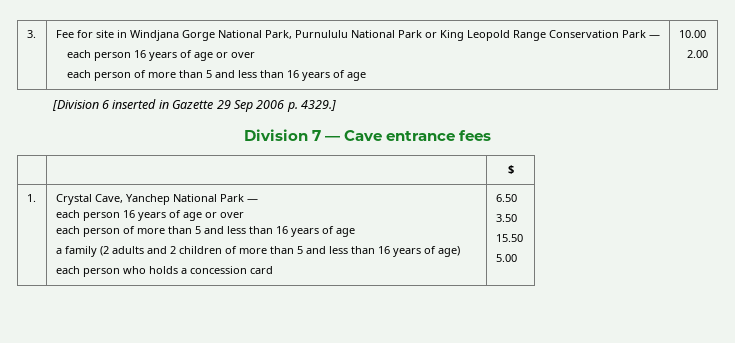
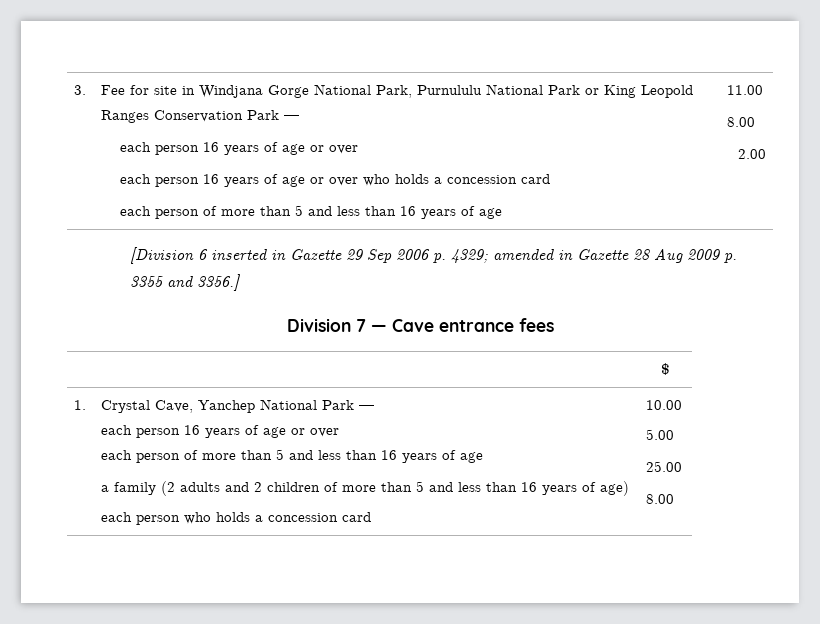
[512,30,546,41] Range -> [101,110,150,123] Ranges
(255, 55) none -> [120,174,551,187] // each person 16 years of age or over who holds a concession card
[678,30,706,38] 10.00 -> [727,85,764,95] [727,117,756,127] 11.00 // 8.00
[301,100,337,111] 4329.] -> [451,248,738,263] [130,274,241,291] 4329; amended in Gazette 28 Aug 2009 p. 3355 and 3356.]
[495,194,517,202] [495,214,517,222] [495,234,523,242] 6.50 // 3.50 // 15.50 -> [646,400,683,410] 10.00
(517, 258) none -> [646,461,683,472] [646,494,675,504] // 25.00 // 8.00

